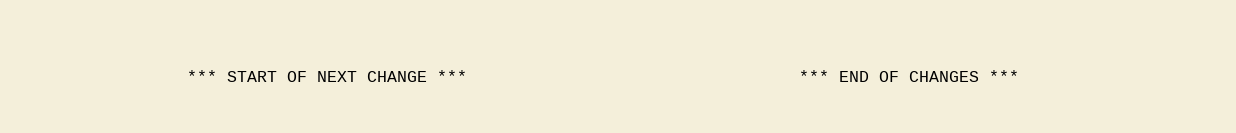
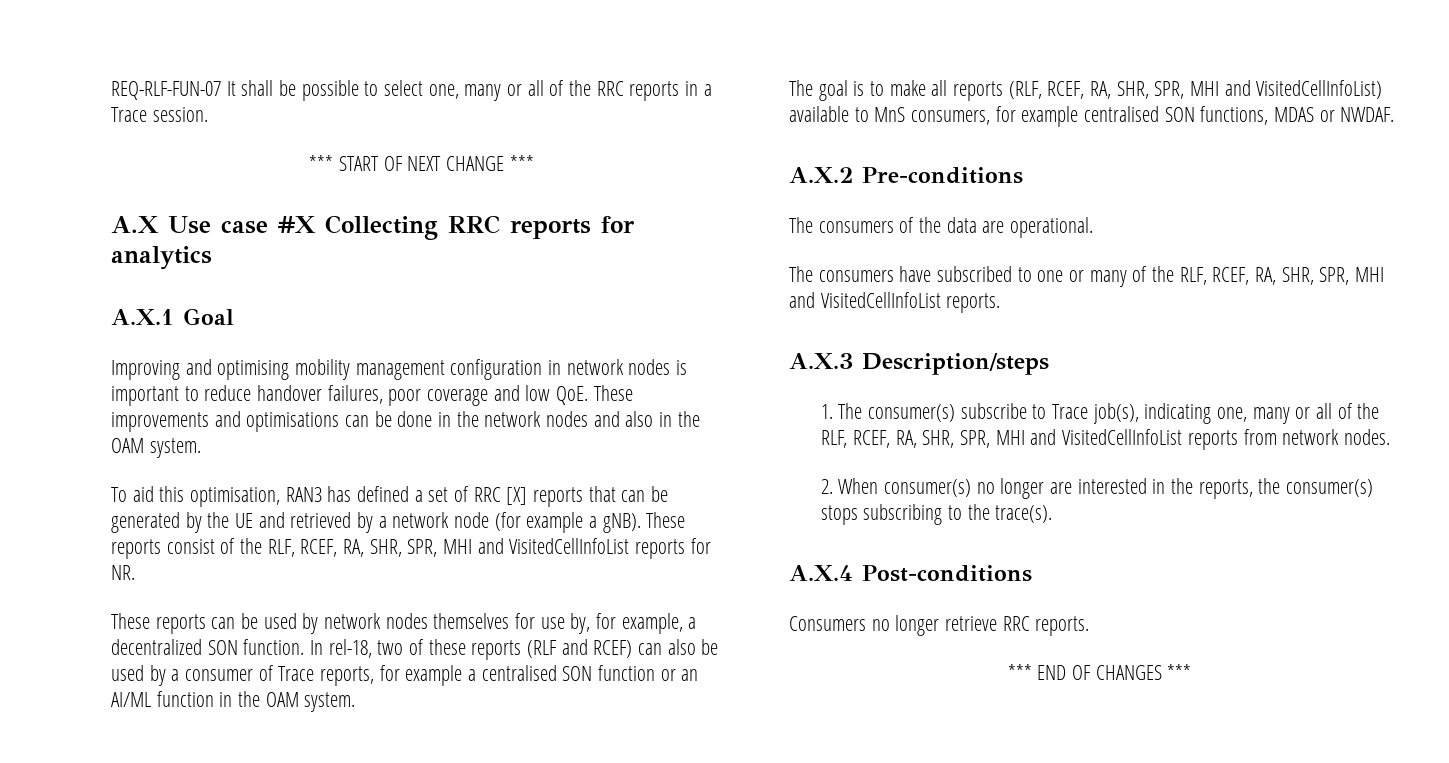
(187, 76) none -> [111,80,712,101] [111,107,208,122] REQ-RLF-FUN-07 It shall be possible to select one, many or all of the RRC reports in a Trace session. //
(467, 76) none -> [111,215,635,240] [111,246,212,270] [111,308,234,325] [111,359,688,380] [111,385,633,406] [111,411,700,432] [111,438,201,458] [111,486,669,507] [111,512,686,533] [111,538,711,559] [111,565,135,580] [111,613,697,634] [111,639,719,660] [111,665,699,686] [111,691,356,712] [789,80,1383,101] [789,106,1395,127] [789,167,1023,184] [789,217,1094,238] [789,266,1385,287] [789,292,1001,313] [789,353,1049,375] [820,403,1380,424] [820,429,1390,450] [820,478,1373,499] [820,504,1053,525] [789,565,1032,582] [789,615,1090,636] // A.X Use case #X Collecting RRC reports for analytics // A.X.1 Goal // Improving and optimising mobility management configuration in network nodes is important to reduce handover failures, poor coverage and low QoE. These improvements and optimisations can be done in the network nodes and also in the OAM system. // To aid this optimisation, RAN3 has defined a set of RRC [X] reports that can be generated by the UE and retrieved by a network node (for example a gNB). These reports consist of the RLF, RCEF, RA, SHR, SPR, MHI and VisitedCellInfoList reports for NR. // These reports can be used by network nodes themselves for use by, for example, a decentralized SON function. In rel-18, two of these reports (RLF and RCEF) can also be used by a consumer of Trace reports, for example a centralised SON function or an AI/ML function in the OAM system. // The goal is to make all reports (RLF, RCEF, RA, SHR, SPR, MHI and VisitedCellInfoList) available to MnS consumers, for example centralised SON functions, MDAS or NWDAF. // A.X.2 Pre-conditions // The consumers of the data are operational. // The consumers have subscribed to one or many of the RLF, RCEF, RA, SHR, SPR, MHI and VisitedCellInfoList reports. // A.X.3 Description/steps // 1. The consumer(s) subscribe to Trace job(s), indicating one, many or all of the RLF, RCEF, RA, SHR, SPR, MHI and VisitedCellInfoList reports from network nodes. // 2. When consumer(s) no longer are interested in the reports, the consumer(s) stops subscribing to the trace(s). // A.X.4 Post-conditions // Consumers no longer retrieve RRC reports.

